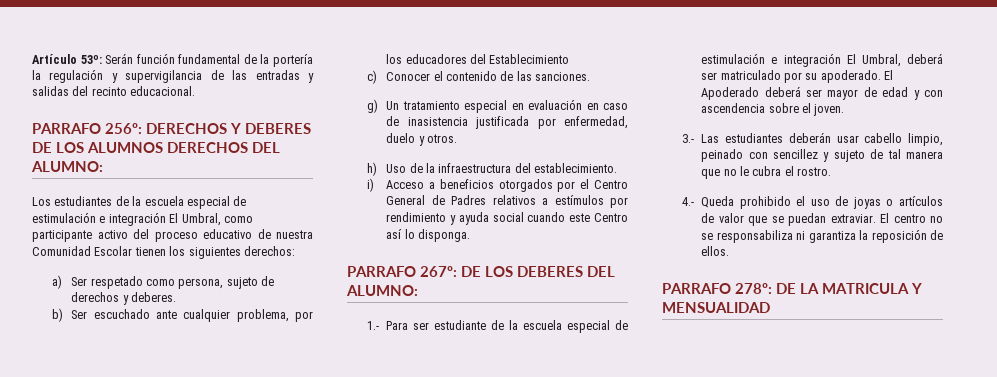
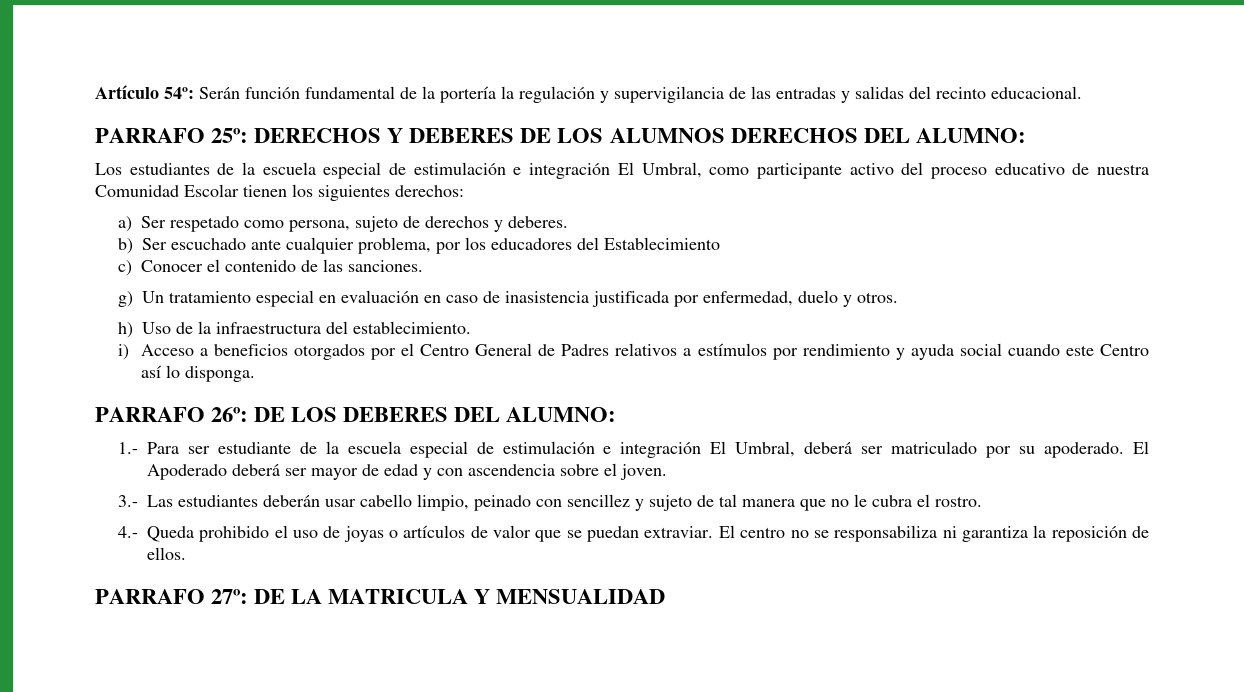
[80,55,102,64] 53º: -> [164,87,194,99] 54º:
[105,123,142,134] 256º: -> [211,128,249,143] 25º:
[420,266,457,277] 267º: -> [211,407,249,422] 26º:
[735,283,772,294] 278º: -> [211,589,249,604] 27º:

